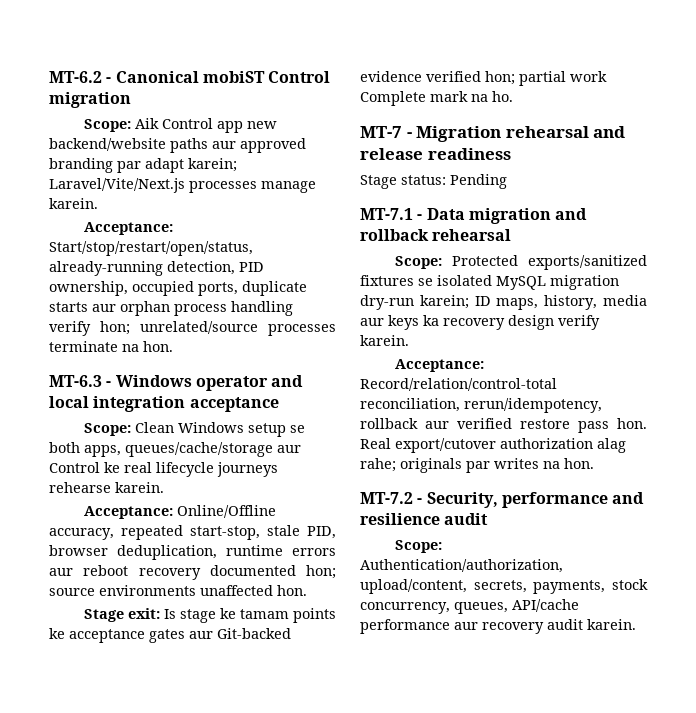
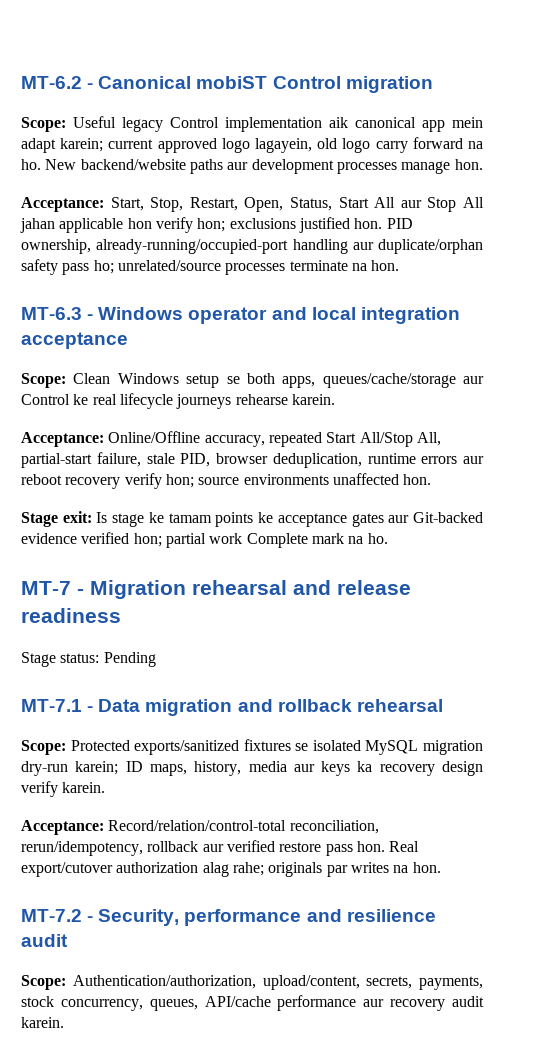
[134,118,277,133] [49,138,306,153] [49,158,237,173] [49,178,185,193] Aik Control app new backend/website paths aur approved branding par adapt karein; Laravel/Vite/Next.js -> [73,116,483,132] [21,137,483,153] [21,159,334,174] Useful legacy Control implementation aik canonical app mein adapt karein; current approved logo lagayein, old logo carry forward na ho. New backend/website paths aur development
[49,198,98,209] [83,222,173,235] [49,241,253,256] [49,261,264,276] [49,281,307,296] [49,301,293,316] [49,321,130,336] karein. // Acceptance: Start/stop/restart/open/status, already-running detection, PID ownership, occupied ports, duplicate starts aur orphan process handling verify hon; -> [454,159,483,170] [21,197,485,212] [20,217,413,233] [21,239,483,254] [21,259,114,275] hon. // Acceptance: Start, Stop, Restart, Open, Status, Start All aur Stop All jahan applicable hon verify hon; exclusions justified hon. PID ownership, already-running/occupied-port handling aur duplicate/orphan safety pass ho;
[190,526,260,540] start-stop, -> [326,432,441,447] [21,452,141,468] Start All/Stop All, partial-start failure,
[209,565,296,576] documented -> [124,473,162,489] verify

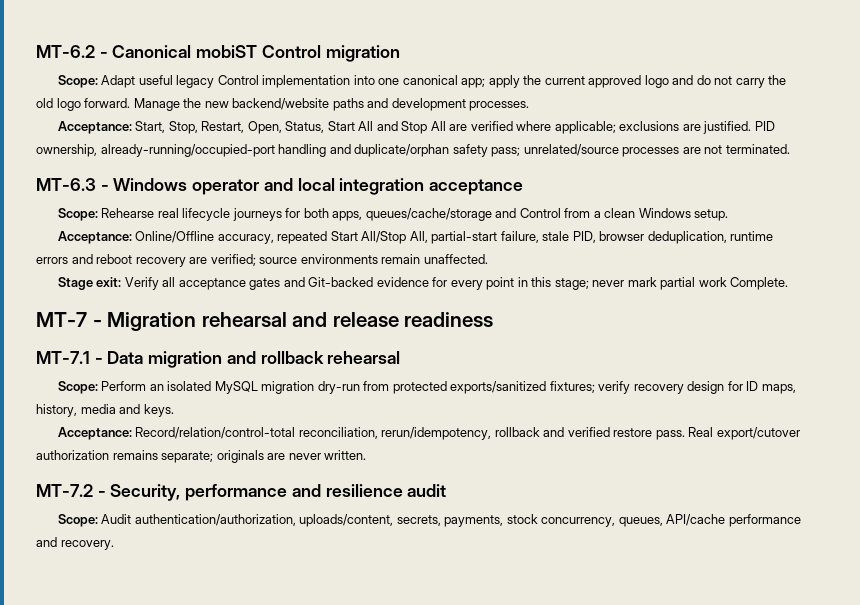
[73,116,116,128] Useful -> [101,75,173,88] Adapt useful
[329,117,483,132] [21,137,483,153] [21,159,483,174] aik canonical app mein adapt karein; current approved logo lagayein, old logo carry forward na ho. New backend/website paths aur development processes manage hon. -> [353,75,787,88] [36,98,530,111] into one canonical app; apply the current approved logo and do not carry the old logo forward. Manage the new backend/website paths and development processes.
[400,200,422,208] aur -> [376,121,398,131] and
[20,217,383,233] jahan applicable hon verify hon; exclusions justified hon. -> [449,121,752,134] are verified where applicable; exclusions are justified.
[352,242,374,250] aur -> [329,144,351,154] and
[62,260,400,275] pass ho; unrelated/source processes terminate na hon. -> [491,144,790,157] pass; unrelated/source processes are not terminated.
[73,373,484,388] [21,393,335,409] Clean Windows setup se both apps, queues/cache/storage aur Control ke real lifecycle journeys rehearse karein. -> [101,208,729,221] Rehearse real lifecycle journeys for both apps, queues/cache/storage and Control from a clean Windows setup.
[463,456,484,464] aur -> [71,254,93,264] and
[124,473,432,489] [21,511,274,527] verify hon; source environments unaffected hon. // Stage exit: Is stage ke tamam points ke -> [189,254,488,266] [57,277,176,290] are verified; source environments remain unaffected. // Stage exit: Verify all
[388,515,410,523] aur -> [283,277,305,287] and
[81,532,388,548] verified hon; partial work Complete mark na ho. -> [432,277,789,290] for every point in this stage; never mark partial work Complete.
[21,652,156,667] // Stage status: Pending -> (494, 319) none
[70,739,483,755] [21,761,484,776] [21,781,106,797] Protected exports/sanitized fixtures se isolated MySQL migration dry-run karein; ID maps, history, media aur keys ka recovery design verify karein. -> [101,381,796,394] [36,404,174,417] Perform an isolated MySQL migration dry-run from protected exports/sanitized fixtures; verify recovery design for ID maps, history, media and keys.
[202,844,224,852] aur -> [543,427,565,437] and
[325,841,385,856] pass hon. -> [655,430,685,440] pass.
[202,862,441,877] alag rahe; originals par writes na hon. -> [112,450,367,463] remains separate; originals are never written.
[72,975,360,990] Authentication/authorization, upload/content, -> [101,514,394,527] Audit authentication/authorization, uploads/content,
[363,996,484,1011] [21,1017,64,1028] aur recovery audit karein. -> [36,537,114,550] and recovery.

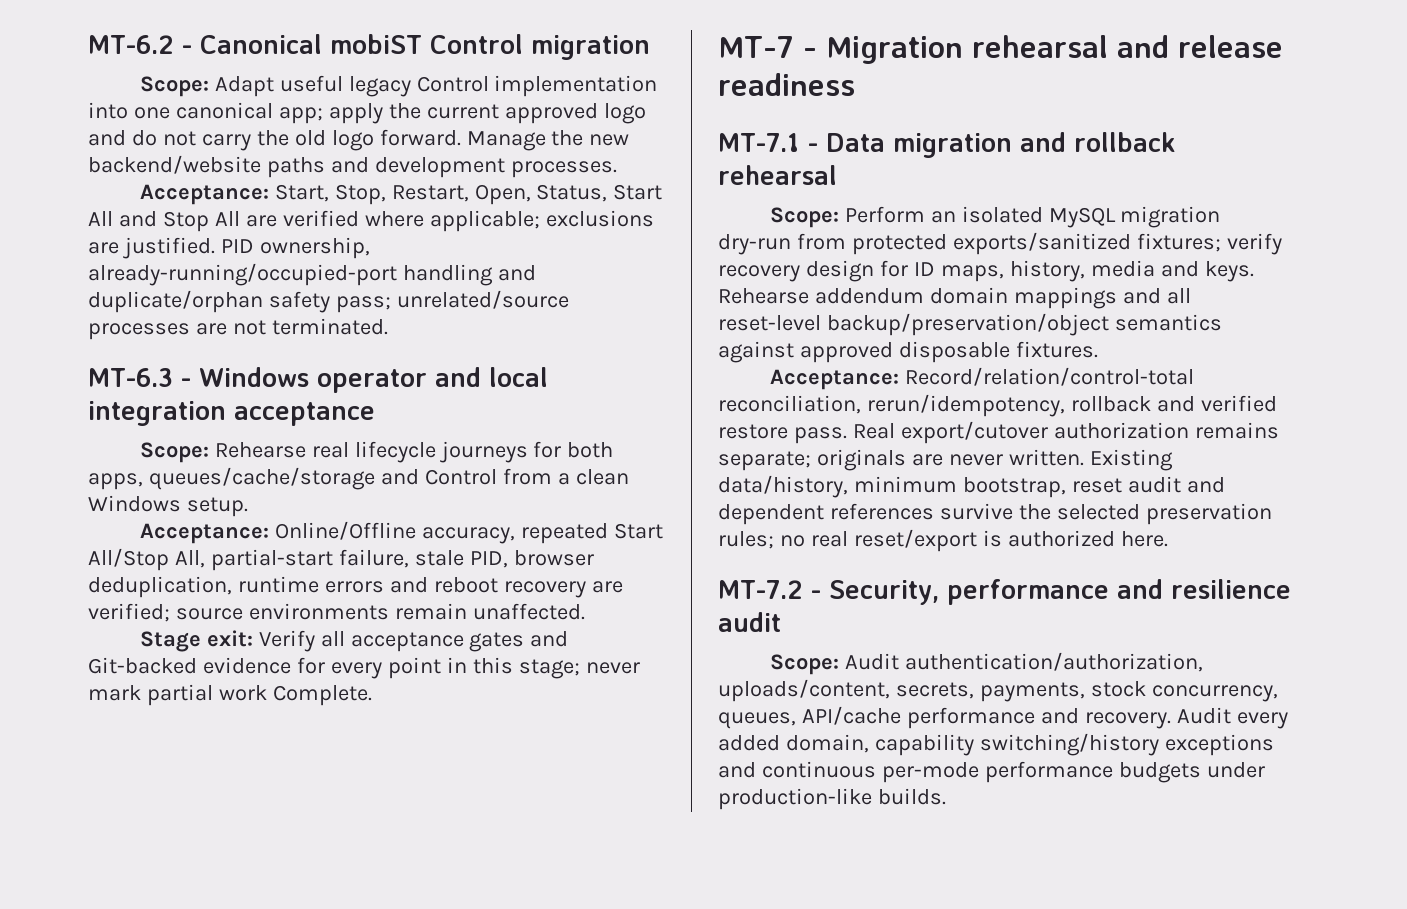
(174, 410) none -> [718,287,1191,309] [718,313,1222,336] [718,341,1098,363] Rehearse addendum domain mappings and all reset-level backup/preservation/object semantics against approved disposable fixtures.
(367, 455) none -> [1089,449,1173,471] [718,475,1225,498] [718,503,1272,525] [718,529,1168,552] Existing data/history, minimum bootstrap, reset audit and dependent references survive the selected preservation rules; no real reset/export is authorized here.
(114, 545) none -> [1176,707,1288,729] [718,733,1274,756] [718,761,1265,783] [718,788,946,810] Audit every added domain, capability switching/history exceptions and continuous per-mode performance budgets under production-like builds.

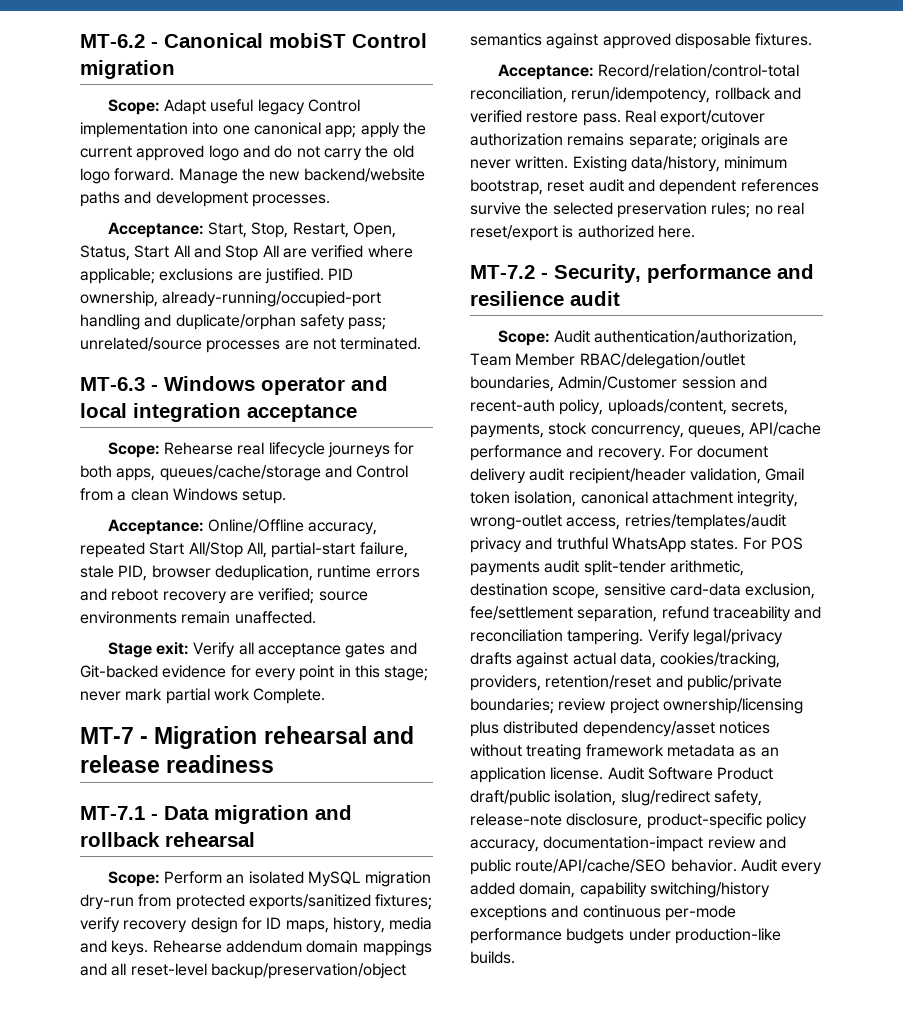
(1203, 662) none -> [470,353,745,369] [470,376,767,392] [470,399,604,415] Team Member RBAC/delegation/outlet boundaries, Admin/Customer session and recent-auth policy,
(1171, 720) none -> [668,445,769,458] [470,468,805,484] [470,491,799,507] [470,514,786,530] [470,537,803,553] [470,560,744,576] [470,583,816,599] [470,606,822,622] [470,629,783,645] [470,652,781,668] [470,675,782,691] [470,698,803,714] [470,721,770,737] [470,744,779,760] [470,767,774,783] [470,790,762,806] [470,813,807,829] [470,836,786,852] [470,859,737,875] For document delivery audit recipient/header validation, Gmail token isolation, canonical attachment integrity, wrong-outlet access, retries/templates/audit privacy and truthful WhatsApp states. For POS payments audit split-tender arithmetic, destination scope, sensitive card-data exclusion, fee/settlement separation, refund traceability and reconciliation tampering. Verify legal/privacy drafts against actual data, cookies/tracking, providers, retention/reset and public/private boundaries; review project ownership/licensing plus distributed dependency/asset notices without treating framework metadata as an application license. Audit Software Product draft/public isolation, slug/redirect safety, release-note disclosure, product-specific policy accuracy, documentation-impact review and public route/API/cache/SEO behavior.

